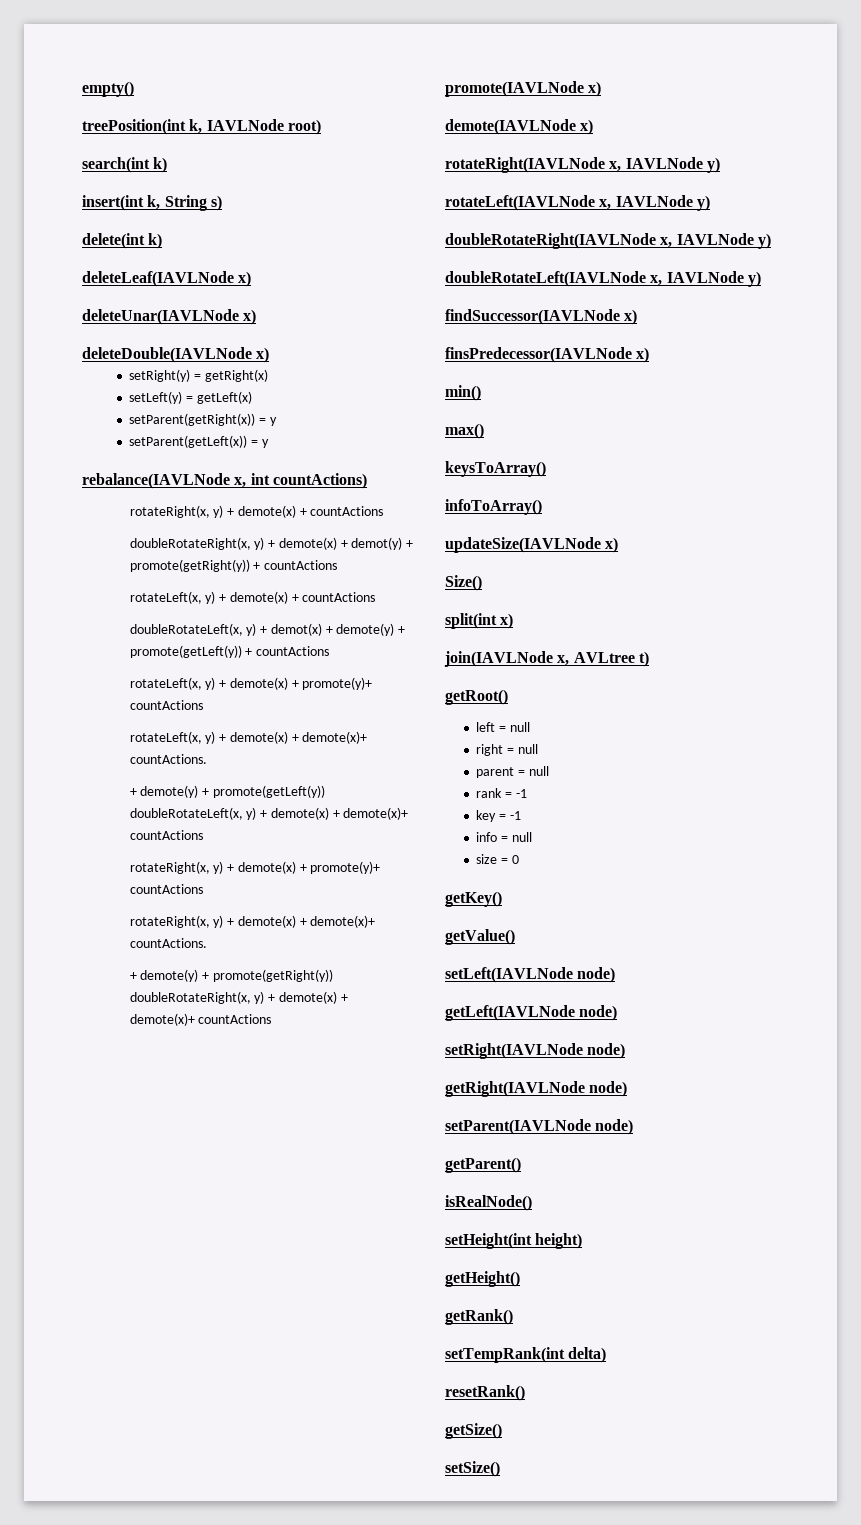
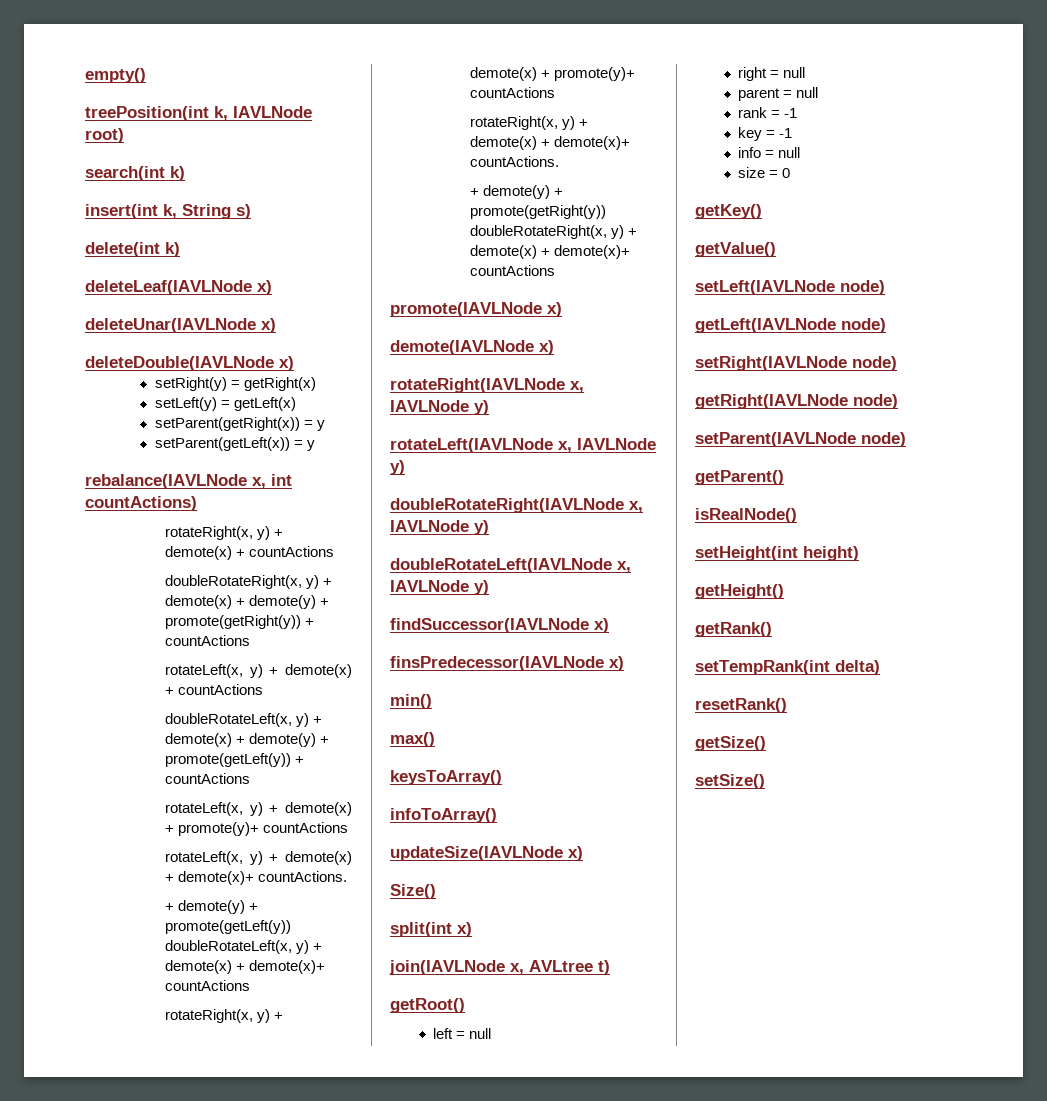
[351,537,403,550] demot(y) -> [249,595,317,609] demote(y)
[270,623,322,636] demot(x) -> [165,733,233,747] demote(x)

